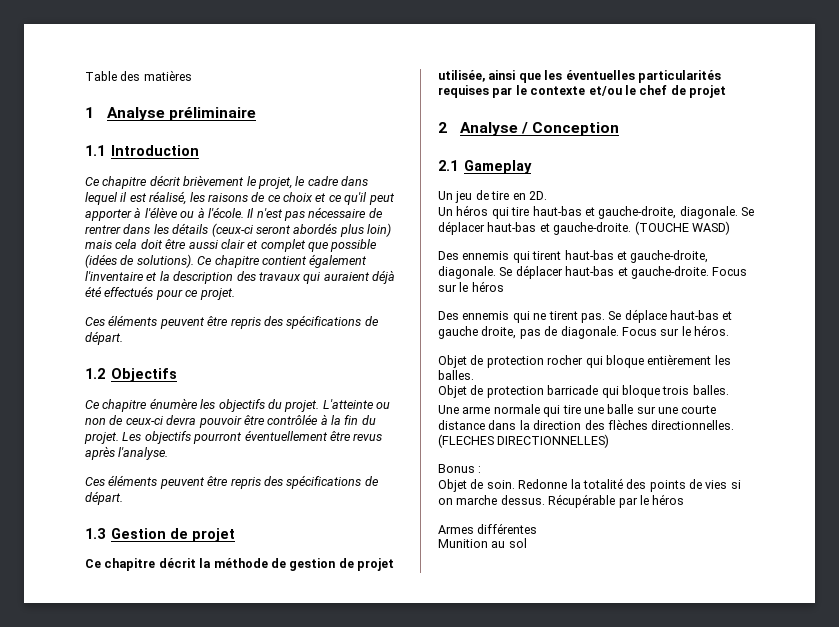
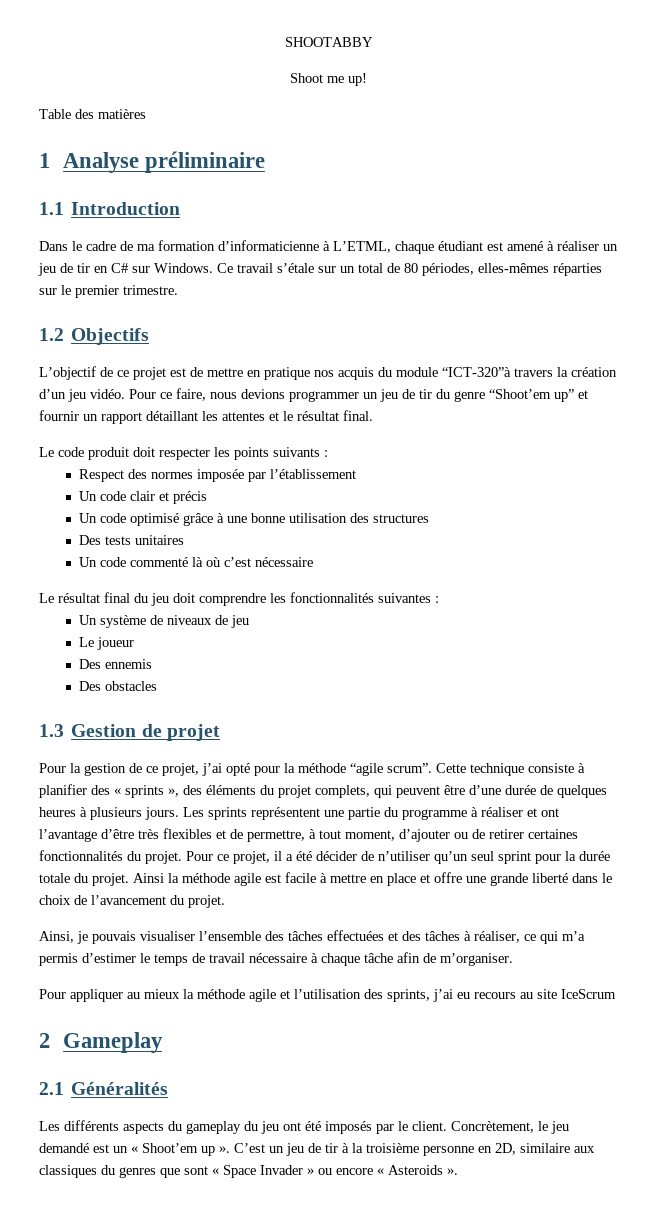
(85, 76) none -> [285,37,373,47] [290,73,367,86] SHOOTABBY // Shoot me up! //
[85,175,368,189] [85,191,395,205] [85,207,383,221] [85,223,391,237] [85,239,378,252] [85,254,368,268] [85,270,395,284] [85,286,235,300] [85,315,379,329] [85,331,123,345] [85,368,178,382] [85,398,390,412] [85,414,376,428] [84,430,383,444] [85,446,169,460] [85,475,379,489] [85,491,123,505] [85,528,236,542] [85,558,394,571] [438,70,721,83] [438,85,726,98] [438,122,620,136] [438,160,533,174] [438,190,547,203] [438,205,754,219] [438,221,730,235] [438,250,709,263] [438,265,748,279] [438,281,504,292] [438,309,733,323] [438,325,729,339] [438,354,731,368] [438,370,474,380] [438,385,729,398] [438,404,717,417] [438,419,735,430] [438,434,610,448] [438,464,482,473] [438,478,741,492] [438,494,685,508] [438,523,538,534] [438,538,527,548] Ce chapitre décrit brièvement le projet, le cadre dans lequel il est réalisé, les raisons de ce choix et ce qu'il peut apporter à l'élève ou à l'école. Il n'est pas nécessaire de rentrer dans les détails (ceux-ci seront abordés plus loin) mais cela doit être aussi clair et complet que possible (idées de solutions). Ce chapitre contient également l'inventaire et la description des travaux qui auraient déjà été effectués pour ce projet. // Ces éléments peuvent être repris des spécifications de départ. // 1.2 Objectifs // Ce chapitre énumère les objectifs du projet. L'atteinte ou non de ceux-ci devra pouvoir être contrôlée à la fin du projet. Les objectifs pourront éventuellement être revus après l'analyse. // Ces éléments peuvent être repris des spécifications de départ. // 1.3 Gestion de projet // Ce chapitre décrit la méthode de gestion de projet utilisée, ainsi que les éventuelles particularités requises par le contexte et/ou le chef de projet // 2 Analyse / Conception // 2.1 Gameplay // Un jeu de tire en 2D. // Un héros qui tire haut-bas et gauche-droite, diagonale. Se déplacer haut-bas et gauche-droite. (TOUCHE WASD) // Des ennemis qui tirent haut-bas et gauche-droite, diagonale. Se déplacer haut-bas et gauche-droite. Focus sur le héros // Des ennemis qui ne tirent pas. Se déplace haut-bas et gauche droite, pas de diagonale. Focus sur le héros. // Objet de protection rocher qui bloque entièrement les balles. // Objet de protection barricade qui bloque trois balles. // Une arme normale qui tire une balle sur une courte distance dans la direction des flèches directionnelles. (FLECHES DIRECTIONNELLES) // Bonus : // Objet de soin. Redonne la totalité des points de vies si on marche dessus. Récupérable par le héros // Armes différentes // Munition au sol -> [39,240,618,254] [38,263,602,276] [39,285,178,298] [39,328,150,345] [39,366,617,380] [39,388,588,402] [39,410,373,424] [39,447,328,460] [78,469,356,482] [78,491,207,504] [78,513,429,526] [78,535,184,545] [78,557,313,567] [39,592,439,606] [78,615,249,628] [78,637,134,650] [78,659,152,669] [78,681,157,691] [39,724,220,741] [39,763,585,776] [39,784,607,798] [39,807,559,820] [39,828,578,842] [39,850,610,864] [39,872,612,886] [39,895,225,908] [39,930,585,944] [39,952,513,966] [39,989,616,1002] [39,1032,163,1053] [39,1082,169,1095] [39,1120,569,1134] [39,1143,595,1156] [39,1165,458,1178] Dans le cadre de ma formation d’informaticienne à L’ETML, chaque étudiant est amené à réaliser un jeu de tir en C# sur Windows. Ce travail s’étale sur un total de 80 périodes, elles-mêmes réparties sur le premier trimestre. // 1.2 Objectifs // L’objectif de ce projet est de mettre en pratique nos acquis du module “ICT-320”à travers la création d’un jeu vidéo. Pour ce faire, nous devions programmer un jeu de tir du genre “Shoot’em up” et fournir un rapport détaillant les attentes et le résultat final. // Le code produit doit respecter les points suivants : // Respect des normes imposée par l’établissement // Un code clair et précis // Un code optimisé grâce à une bonne utilisation des structures // Des tests unitaires // Un code commenté là où c’est nécessaire // Le résultat final du jeu doit comprendre les fonctionnalités suivantes : // Un système de niveaux de jeu // Le joueur // Des ennemis // Des obstacles // 1.3 Gestion de projet // Pour la gestion de ce projet, j’ai opté pour la méthode “agile scrum”. Cette technique consiste à planifier des « sprints », des éléments du projet complets, qui peuvent être d’une durée de quelques heures à plusieurs jours. Les sprints représentent une partie du programme à réaliser et ont l’avantage d’être très flexibles et de permettre, à tout moment, d’ajouter ou de retirer certaines fonctionnalités du projet. Pour ce projet, il a été décider de n’utiliser qu’un seul sprint pour la durée totale du projet. Ainsi la méthode agile est facile à mettre en place et offre une grande liberté dans le choix de l’avancement du projet. // Ainsi, je pouvais visualiser l’ensemble des tâches effectuées et des tâches à réaliser, ce qui m’a permis d’estimer le temps de travail nécessaire à chaque tâche afin de m’organiser. // Pour appliquer au mieux la méthode agile et l’utilisation des sprints, j’ai eu recours au site IceScrum // 2 Gameplay // 2.1 Généralités // Les différents aspects du gameplay du jeu ont été imposés par le client. Concrètement, le jeu demandé est un « Shoot’em up ». C’est un jeu de tir à la troisième personne en 2D, similaire aux classiques du genres que sont « Space Invader » ou encore « Asteroids ».

